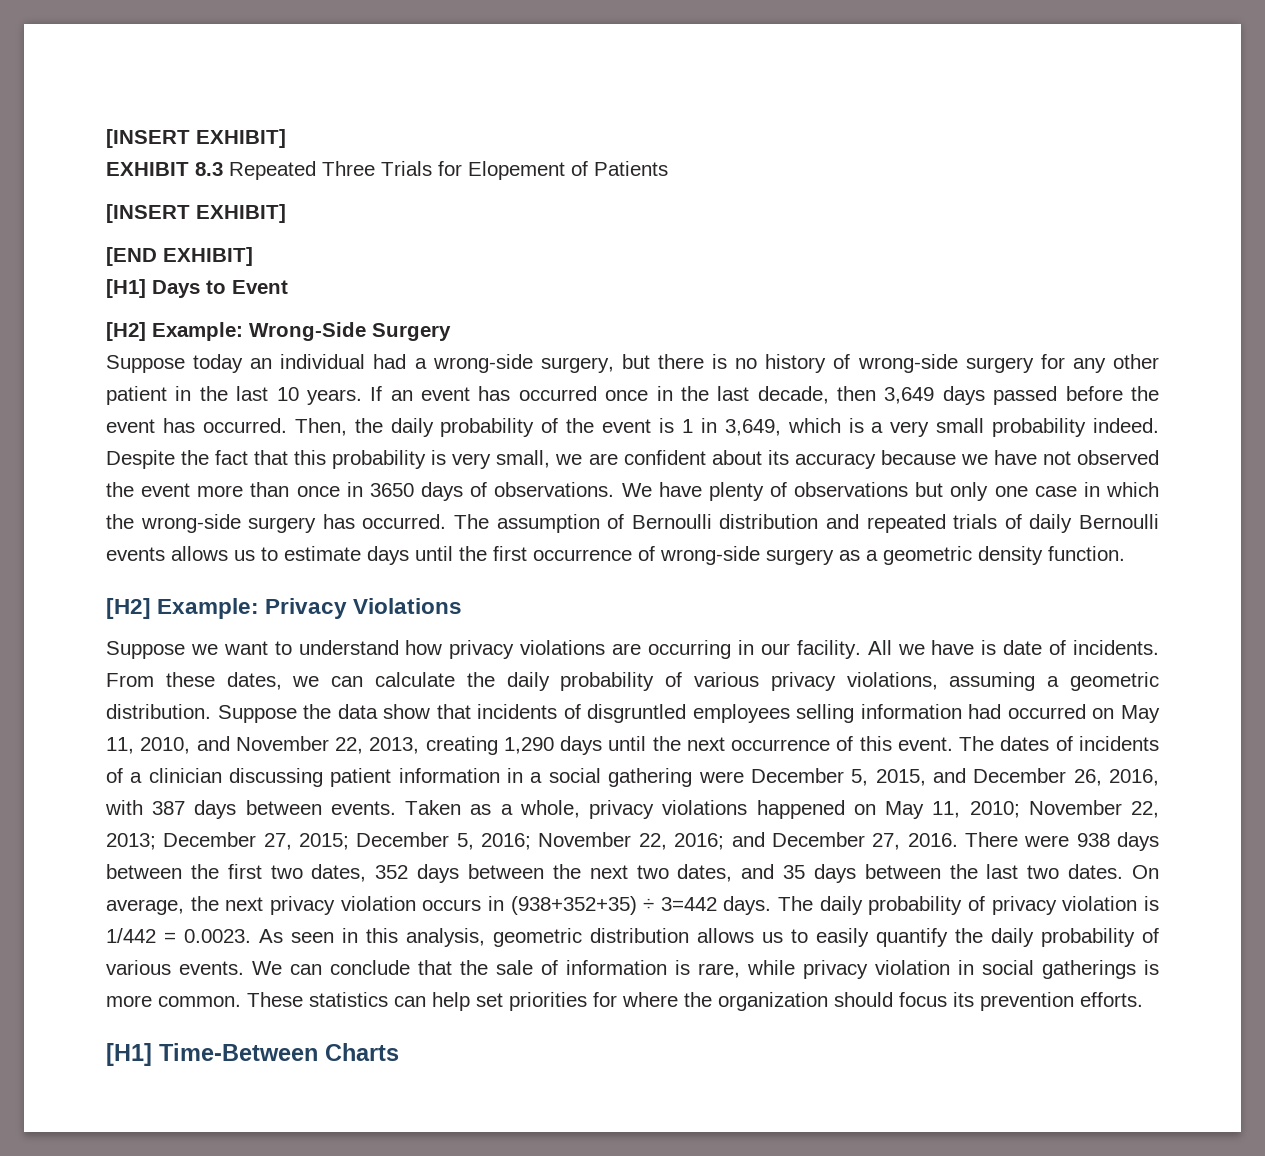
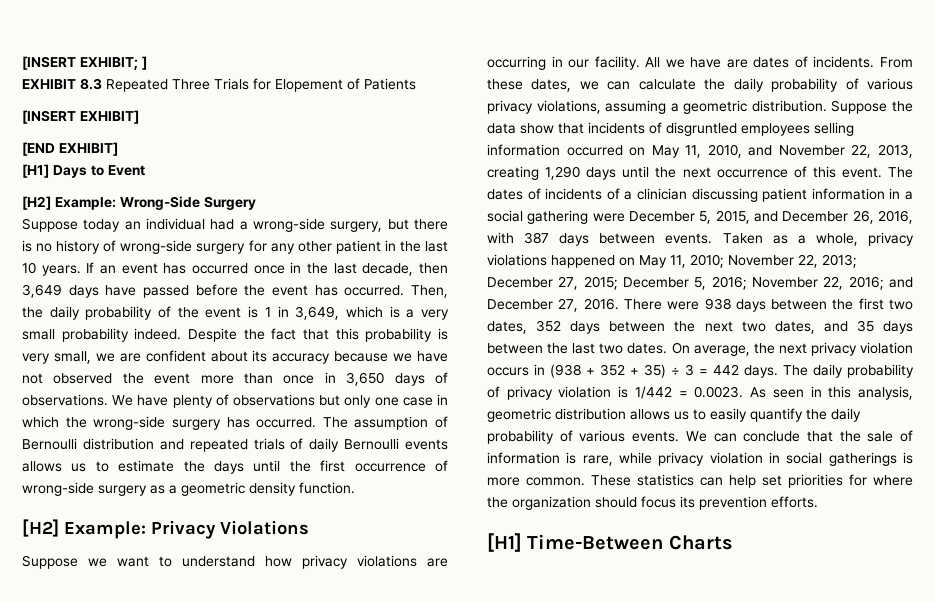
[106,129,286,148] [INSERT EXHIBIT] -> [22,56,147,70] [INSERT EXHIBIT; ]
(985, 395) none -> [105,285,137,296] have
[369,483,414,497] 3650 -> [346,372,385,386] 3,650
(361, 553) none -> [183,461,205,472] the
[981,640,1043,655] is date -> [726,57,790,68] are dates
[968,704,1002,719] had -> (560, 150) none
[510,896,717,915] (938+352+35) ÷ 3=442 -> [550,364,739,378] (938 + 352 + 35) ÷ 3 = 442

